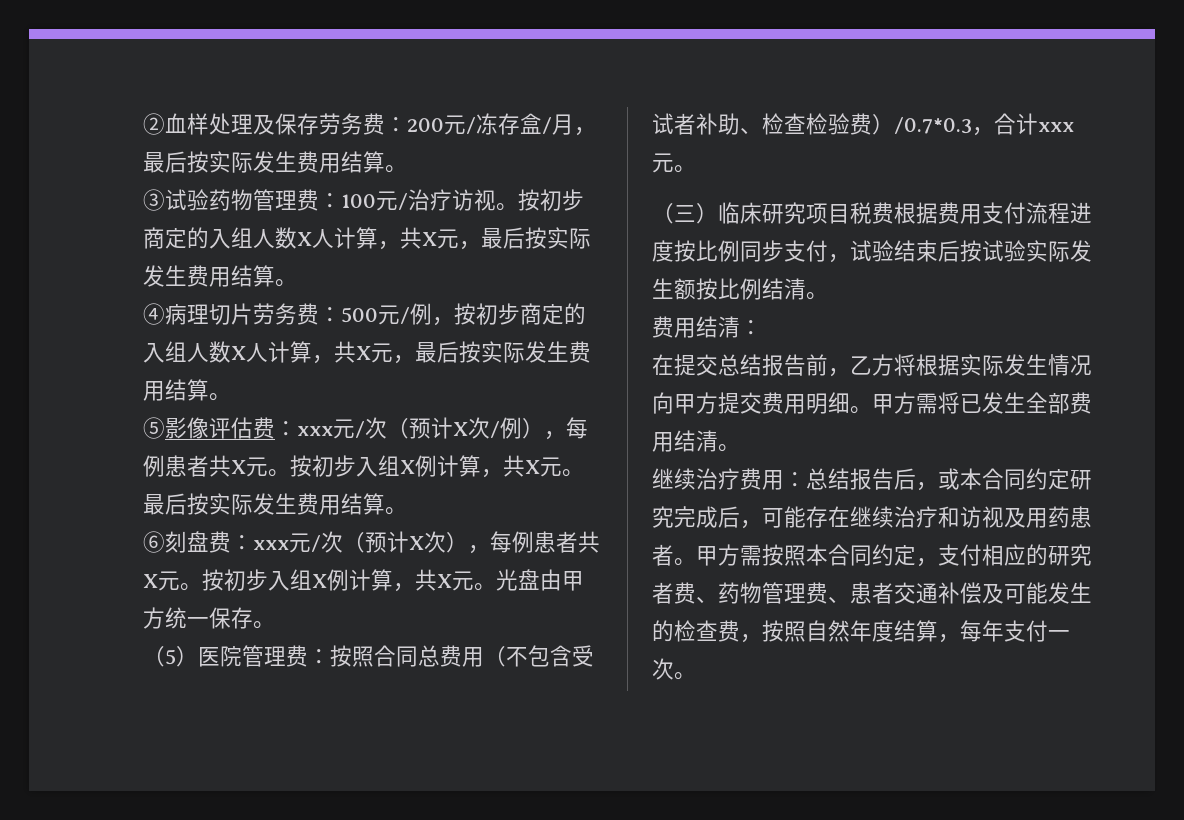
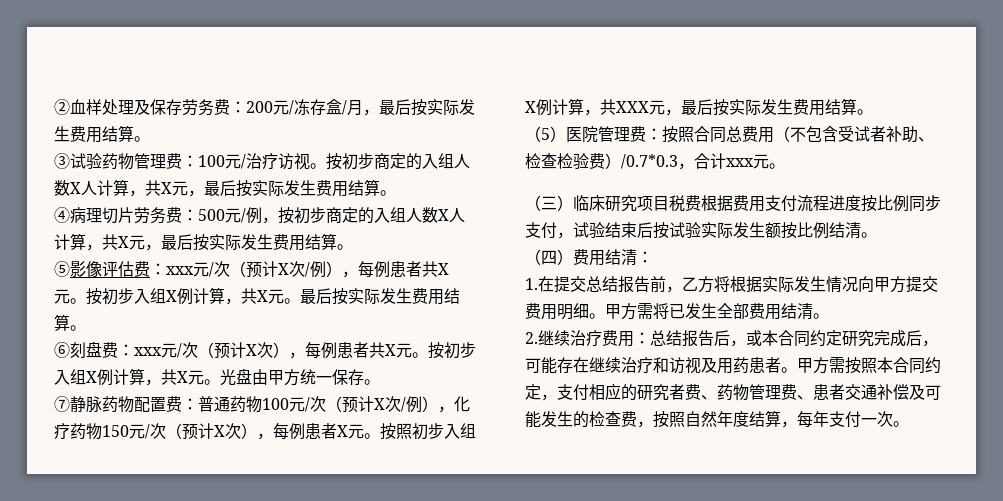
(275, 625) none -> [54,396,470,413] [54,423,476,440] [525,98,873,116] // ⑦静脉药物配置费：普通药物100元/次（预计X次/例），化疗药物150元/次（预计X次），每例患者X元。按照初步入组X例计算，共XXX元，最后按实际发生费用结算。
(828, 296) none -> [525,249,573,265] （四）
(762, 327) none -> [525,278,538,290] 1.
(740, 448) none -> [525,332,538,344] 2.

